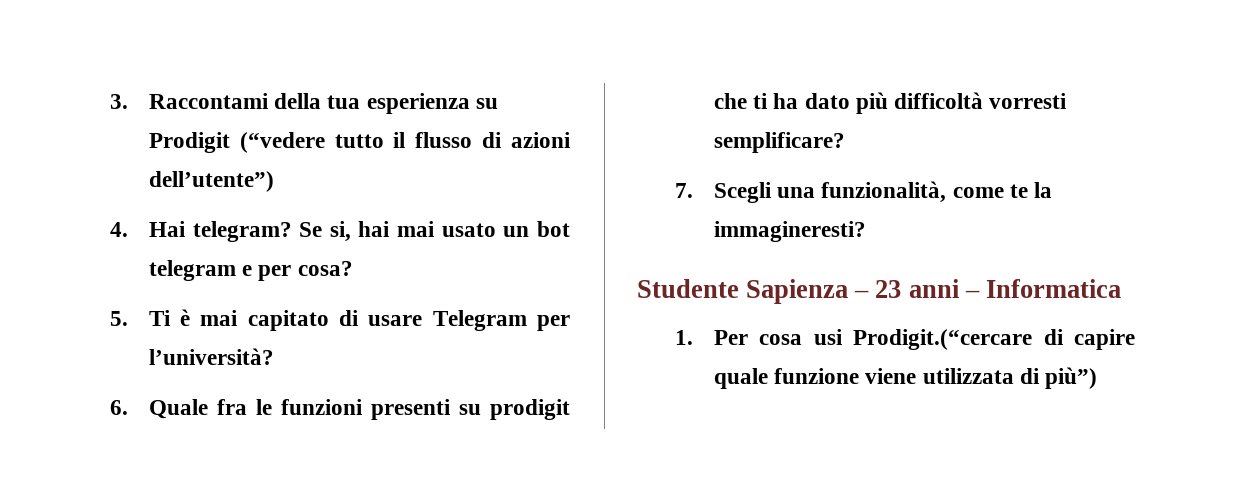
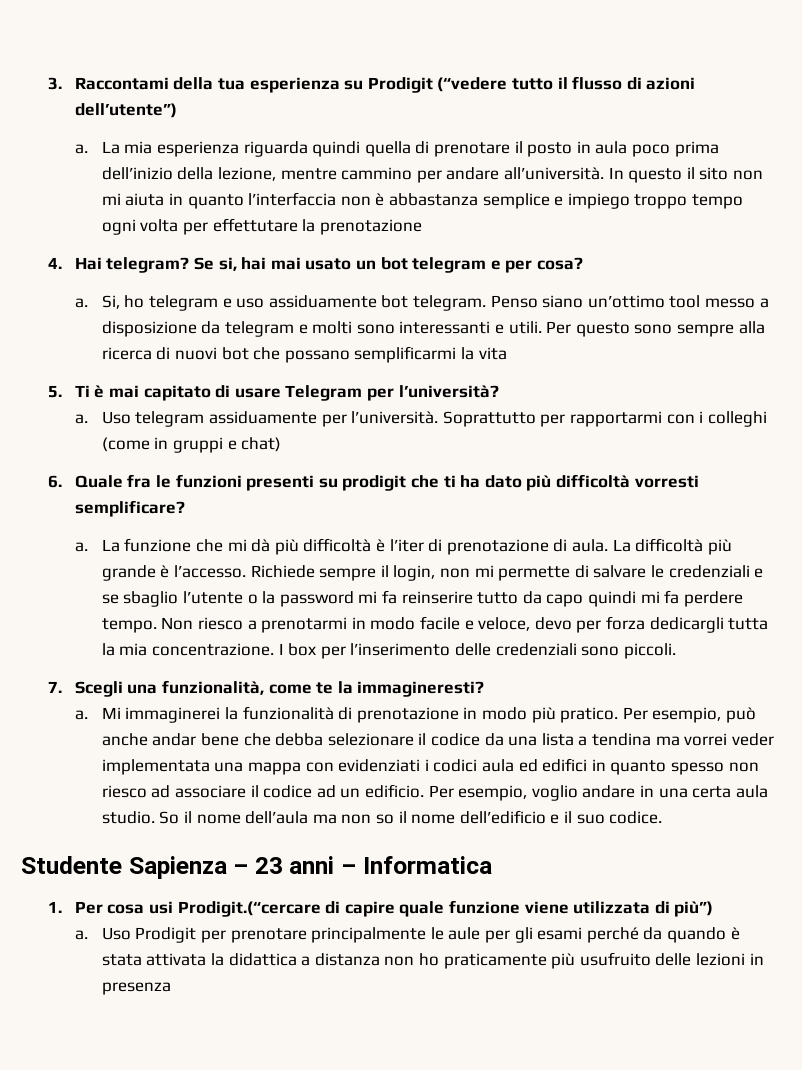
(274, 181) none -> [74,141,719,157] [101,167,763,183] [101,192,743,209] [101,218,422,235] // a. La mia esperienza riguarda quindi quella di prenotare il posto in aula poco prima dell’inizio della lezione, mentre cammino per andare all’università. In questo il sito non mi aiuta in quanto l’interfaccia non è abbastanza semplice e impiego troppo tempo ogni volta per effettutare la prenotazione
(353, 268) none -> [74,295,769,311] [101,321,765,337] [101,346,507,363] // a. Si, ho telegram e uso assiduamente bot telegram. Penso siano un’ottimo tool messo a disposizione da telegram e molti sono interessanti e utili. Per questo sono sempre alla ricerca di nuovi bot che possano semplificarmi la vita
(274, 356) none -> [74,411,767,427] [101,437,282,453] // a. Uso telegram assiduamente per l’università. Soprattutto per rapportarmi con i colleghi (come in gruppi e chat)
(845, 142) none -> [74,538,732,555] [101,565,764,581] [101,590,743,607] [101,616,769,633] [101,643,676,659] // a. La funzione che mi dà più difficoltà è l’iter di prenotazione di aula. La difficoltà più grande è l’accesso. Richiede sempre il login, non mi permette di salvare le credenziali e se sbaglio l’utente o la password mi fa reinserire tutto da capo quindi mi fa perdere tempo. Non riesco a prenotarmi in modo facile e veloce, devo per forza dedicargli tutta la mia concentrazione. I box per l’inserimento delle credenziali sono piccoli.
(866, 231) none -> [74,706,756,723] [101,733,774,746] [101,758,759,775] [101,784,768,801] [101,810,663,824] // a. Mi immaginerei la funzionalità di prenotazione in modo più pratico. Per esempio, può anche andar bene che debba selezionare il codice da una lista a tendina ma vorrei veder implementata una mappa con evidenziati i codici aula ed edifici in quanto spesso non riesco ad associare il codice ad un edificio. Per esempio, voglio andare in una certa aula studio. So il nome dell’aula ma non so il nome dell’edificio e il suo codice.
(1097, 378) none -> [74,927,740,943] [101,952,764,969] [101,982,171,995] // a. Uso Prodigit per prenotare principalmente le aule per gli esami perché da quando è stata attivata la didattica a distanza non ho praticamente più usufruito delle lezioni in presenza

